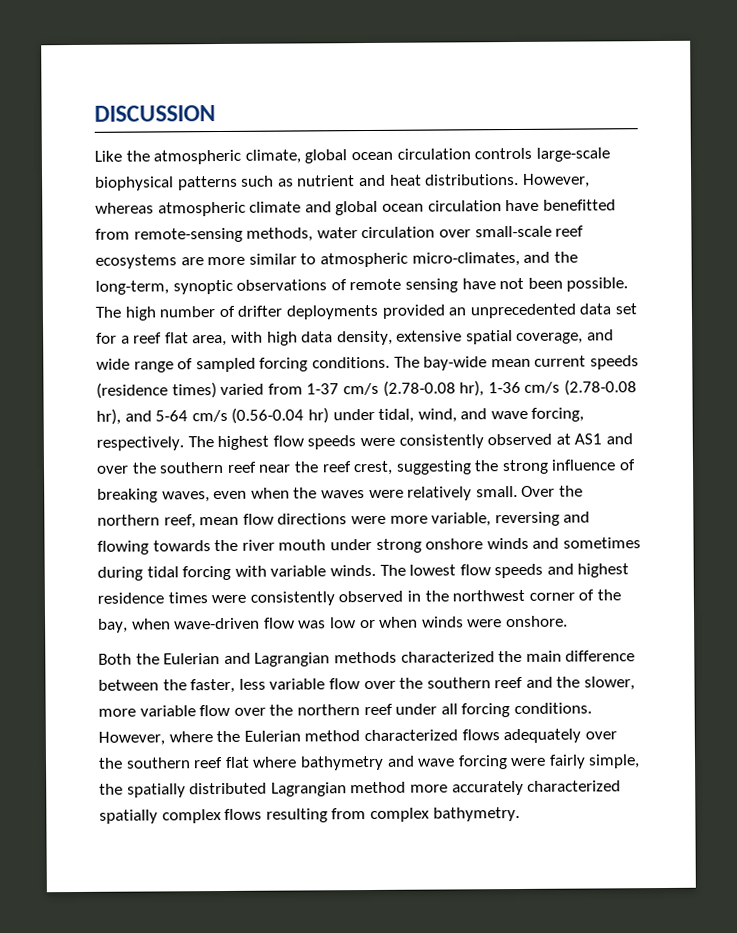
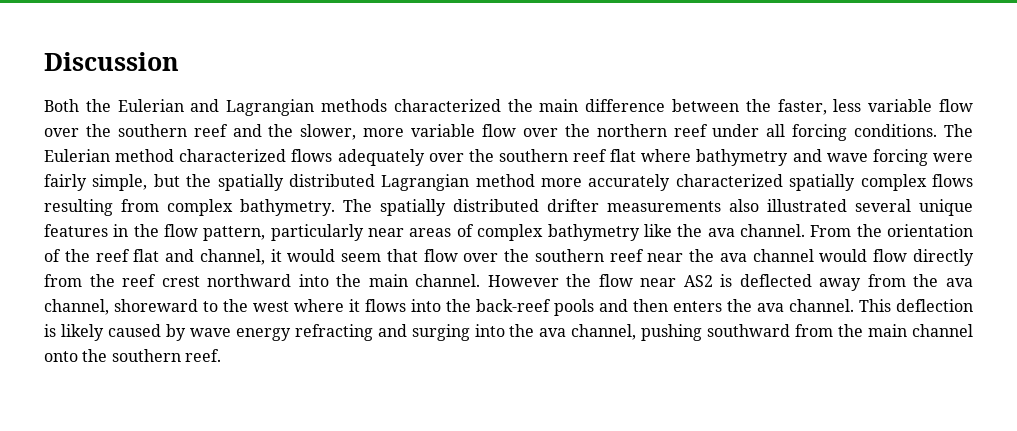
[94,105,216,122] [94,147,610,165] [95,173,590,191] [95,199,616,217] [95,225,585,243] [95,251,578,269] [95,277,629,295] [95,303,637,321] [96,329,615,347] [96,355,639,373] [96,379,637,399] [96,407,585,425] [96,433,633,451] [96,459,637,476] [97,485,583,503] [97,511,591,529] [97,537,641,555] [97,563,630,581] [97,589,621,606] [98,615,568,633] DISCUSSION // Like the atmospheric climate, global ocean circulation controls large-scale biophysical patterns such as nutrient and heat distributions. However, whereas atmospheric climate and global ocean circulation have benefitted from remote-sensing methods, water circulation over small-scale reef ecosystems are more similar to atmospheric micro-climates, and the long-term, synoptic observations of remote sensing have not been possible. The high number of drifter deployments provided an unprecedented data set for a reef flat area, with high data density, extensive spatial coverage, and wide range of sampled forcing conditions. The bay-wide mean current speeds (residence times) varied from 1-37 cm/s (2.78-0.08 hr), 1-36 cm/s (2.78-0.08 hr), and 5-64 cm/s (0.56-0.04 hr) under tidal, wind, and wave forcing, respectively. The highest flow speeds were consistently observed at AS1 and over the southern reef near the reef crest, suggesting the strong influence of breaking waves, even when the waves were relatively small. Over the northern reef, mean flow directions were more variable, reversing and flowing towards the river mouth under strong onshore winds and sometimes during tidal forcing with variable winds. The lowest flow speeds and highest residence times were consistently observed in the northwest corner of the bay, when wave-driven flow was low or when winds were onshore. -> [44,52,179,71] Discussion
[98,730,241,746] However, where the -> [944,124,974,137] The
(641, 761) none -> [153,174,180,187] but
(520, 814) none -> [343,199,973,216] [44,224,974,241] [44,249,975,266] [44,274,973,291] [44,299,973,316] [44,324,974,341] [44,349,221,362] The spatially distributed drifter measurements also illustrated several unique features in the flow pattern, particularly near areas of complex bathymetry like the ava channel. From the orientation of the reef flat and channel, it would seem that flow over the southern reef near the ava channel would flow directly from the reef crest northward into the main channel. However the flow near AS2 is deflected away from the ava channel, shoreward to the west where it flows into the back-reef pools and then enters the ava channel. This deflection is likely caused by wave energy refracting and surging into the ava channel, pushing southward from the main channel onto the southern reef.

